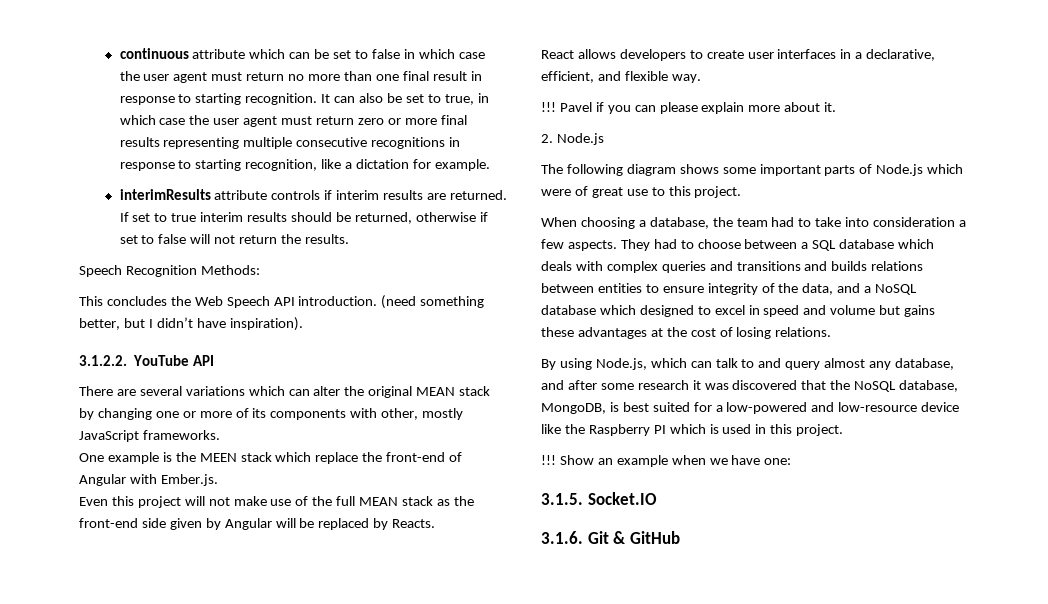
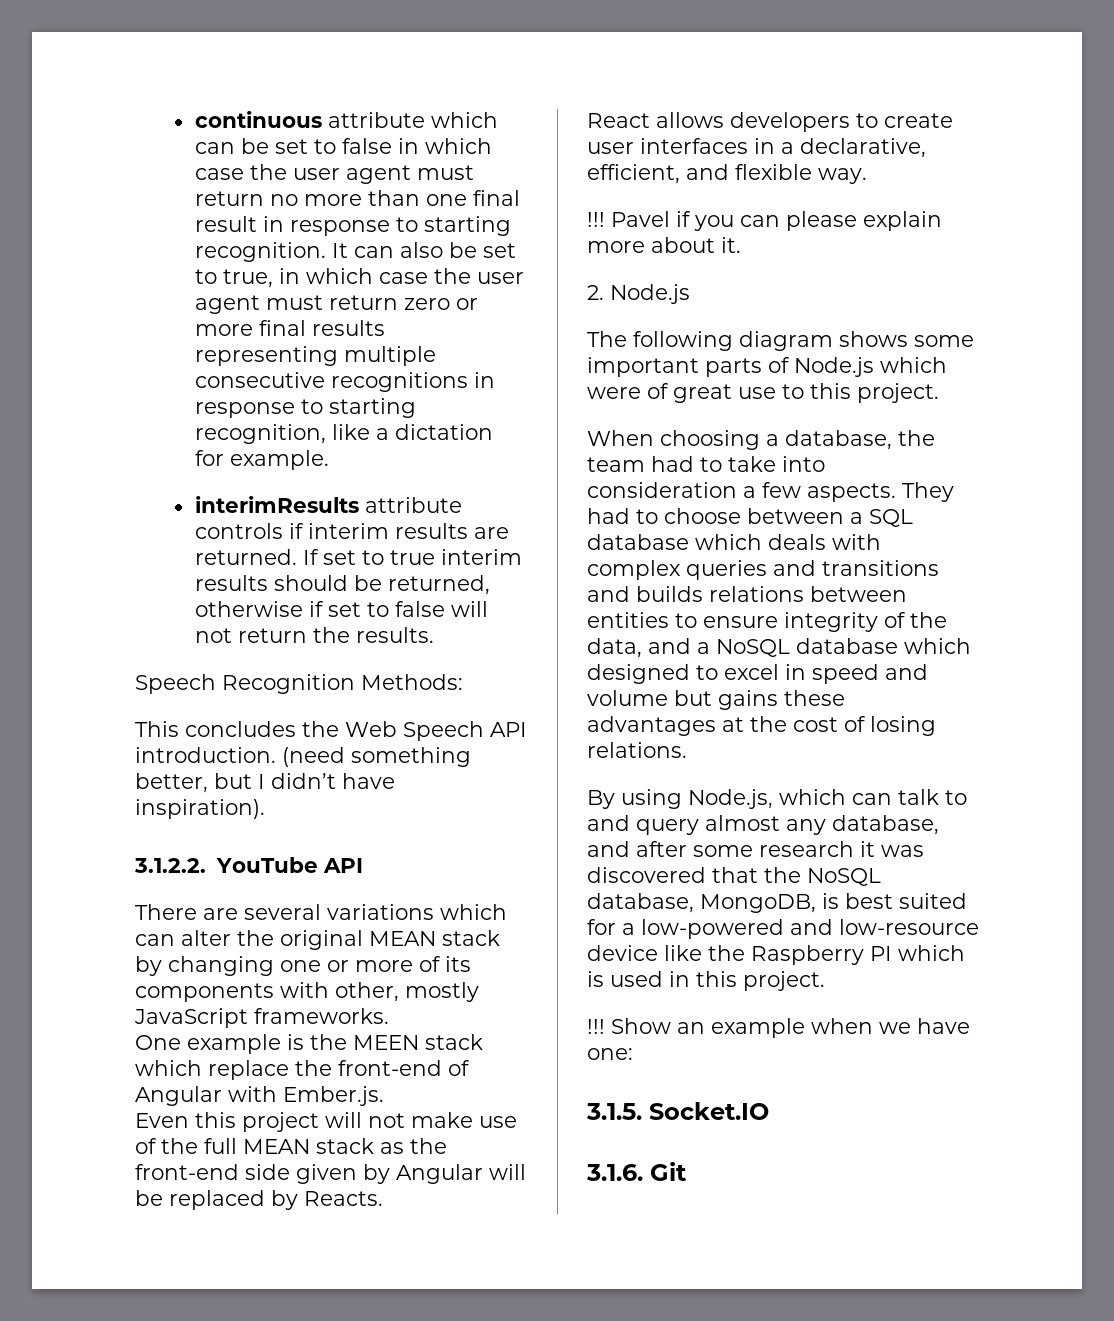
[613,531,680,544] & GitHub -> (687, 1171) none

